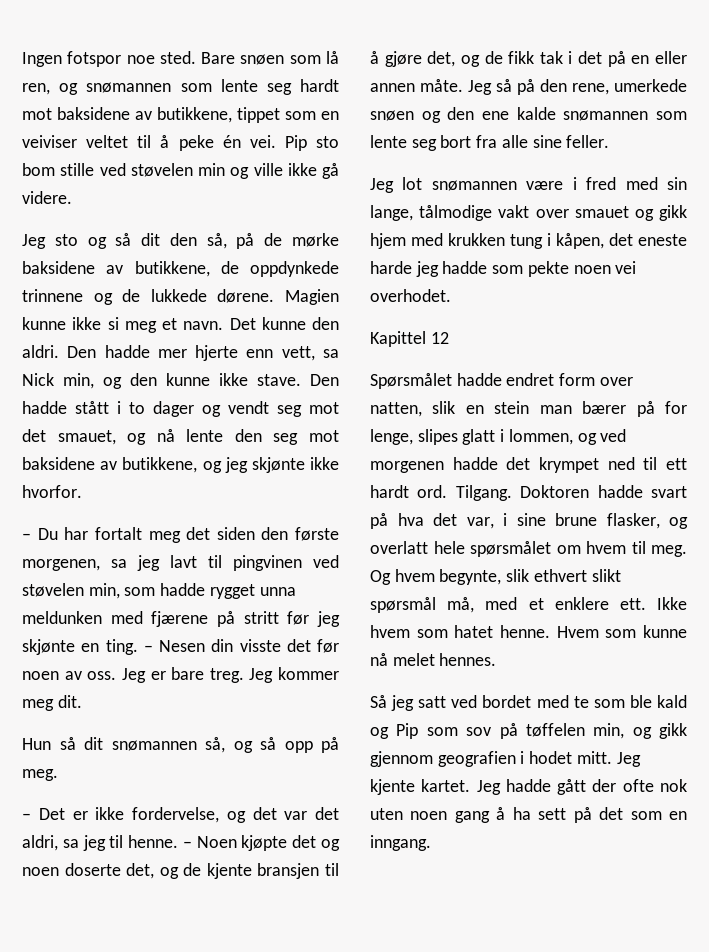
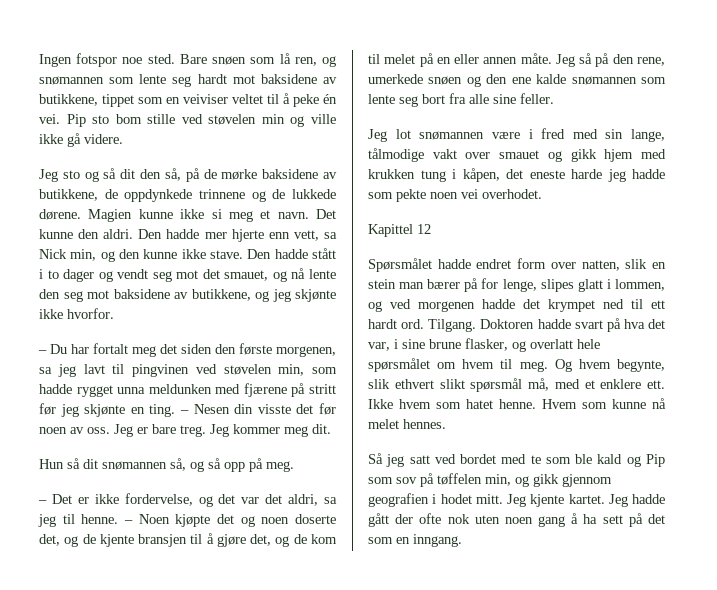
[508,51,603,64] fikk tak i det -> [311,534,337,544] [368,54,416,64] kom til melet

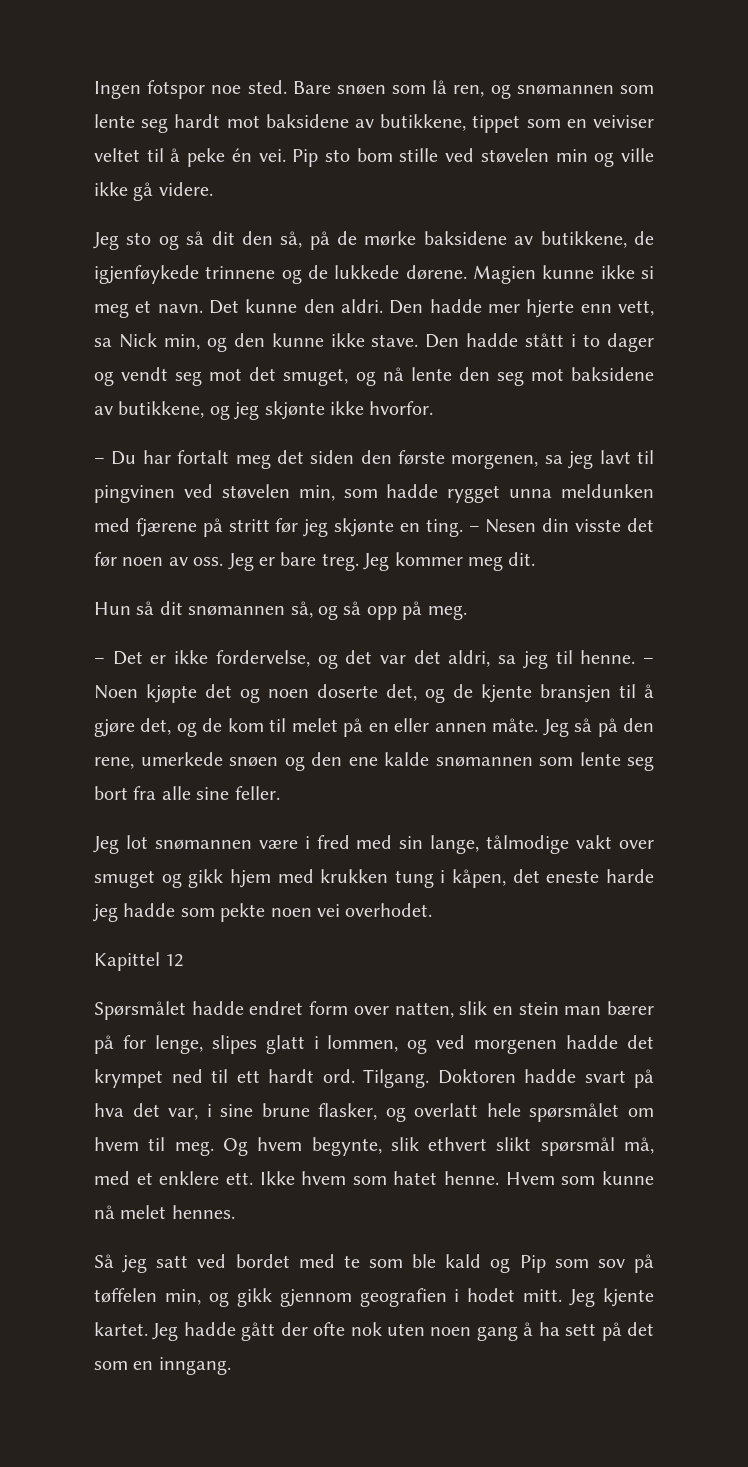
[124,189,193,202] oppdynkede -> [94,265,199,284] igjenføykede
[224,270,269,281] smauet, -> [283,368,349,386] smuget,
[499,150,540,159] smauet -> [94,870,155,888] smuget

